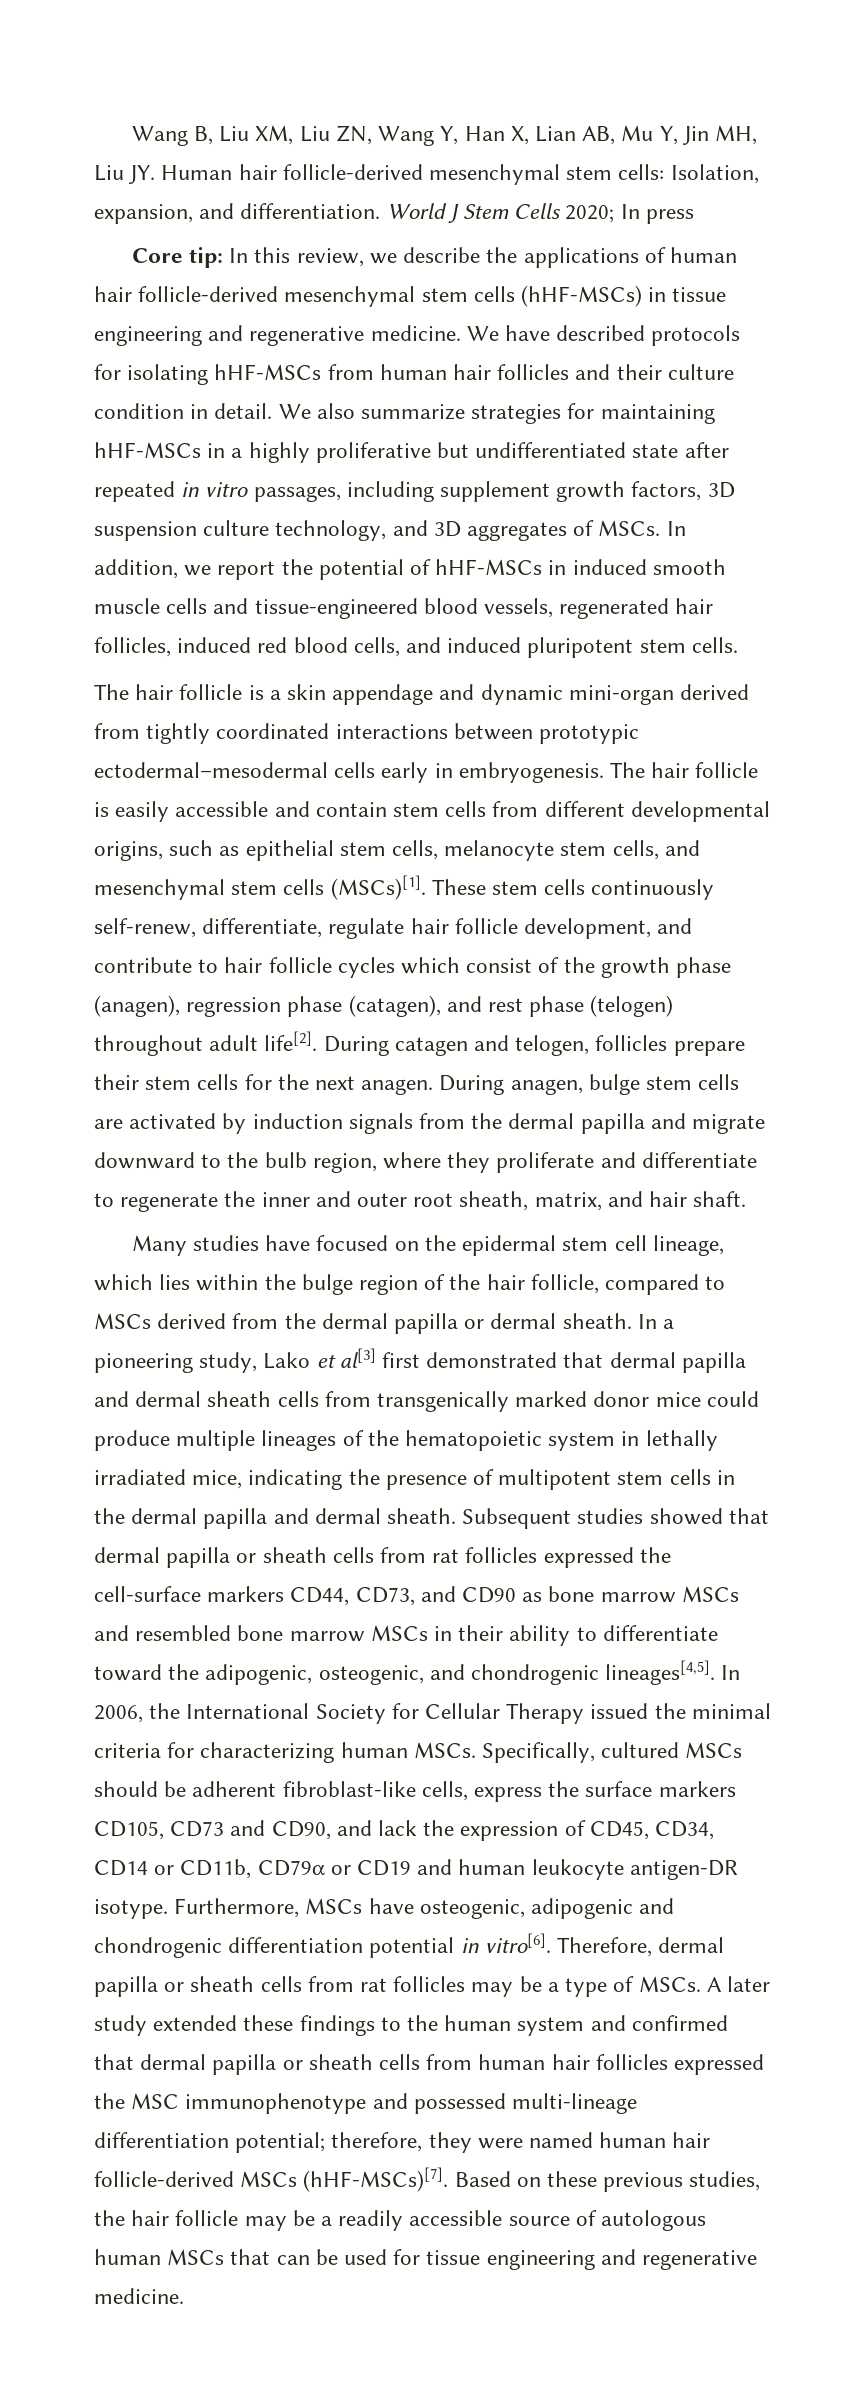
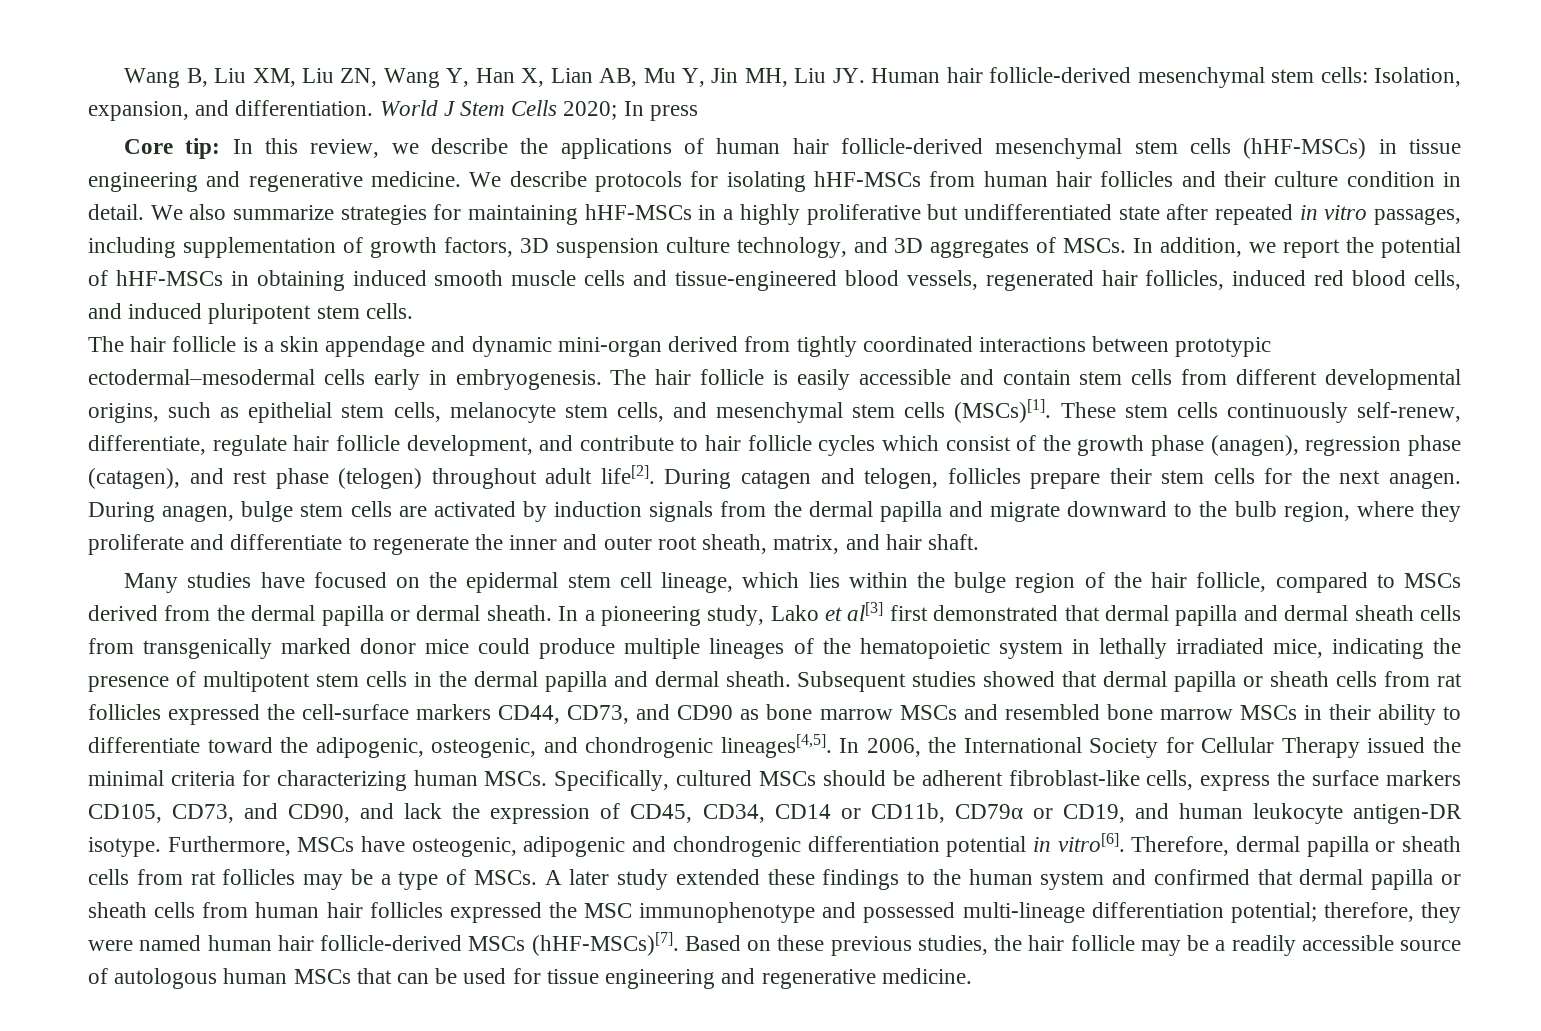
[505,325,646,341] have described -> [509,171,587,187] describe
[440,481,551,502] supplement -> [182,237,363,258] supplementation of
(567, 567) none -> [256,270,345,291] obtaining
[170,1821,225,1837] CD73 -> [172,804,235,823] CD73,
[357,1860,412,1876] CD19 -> [1062,804,1125,823] CD19,

